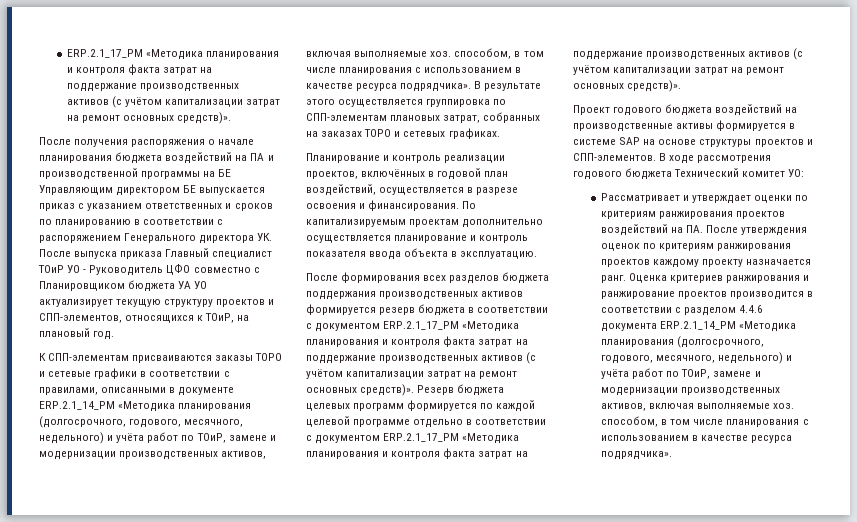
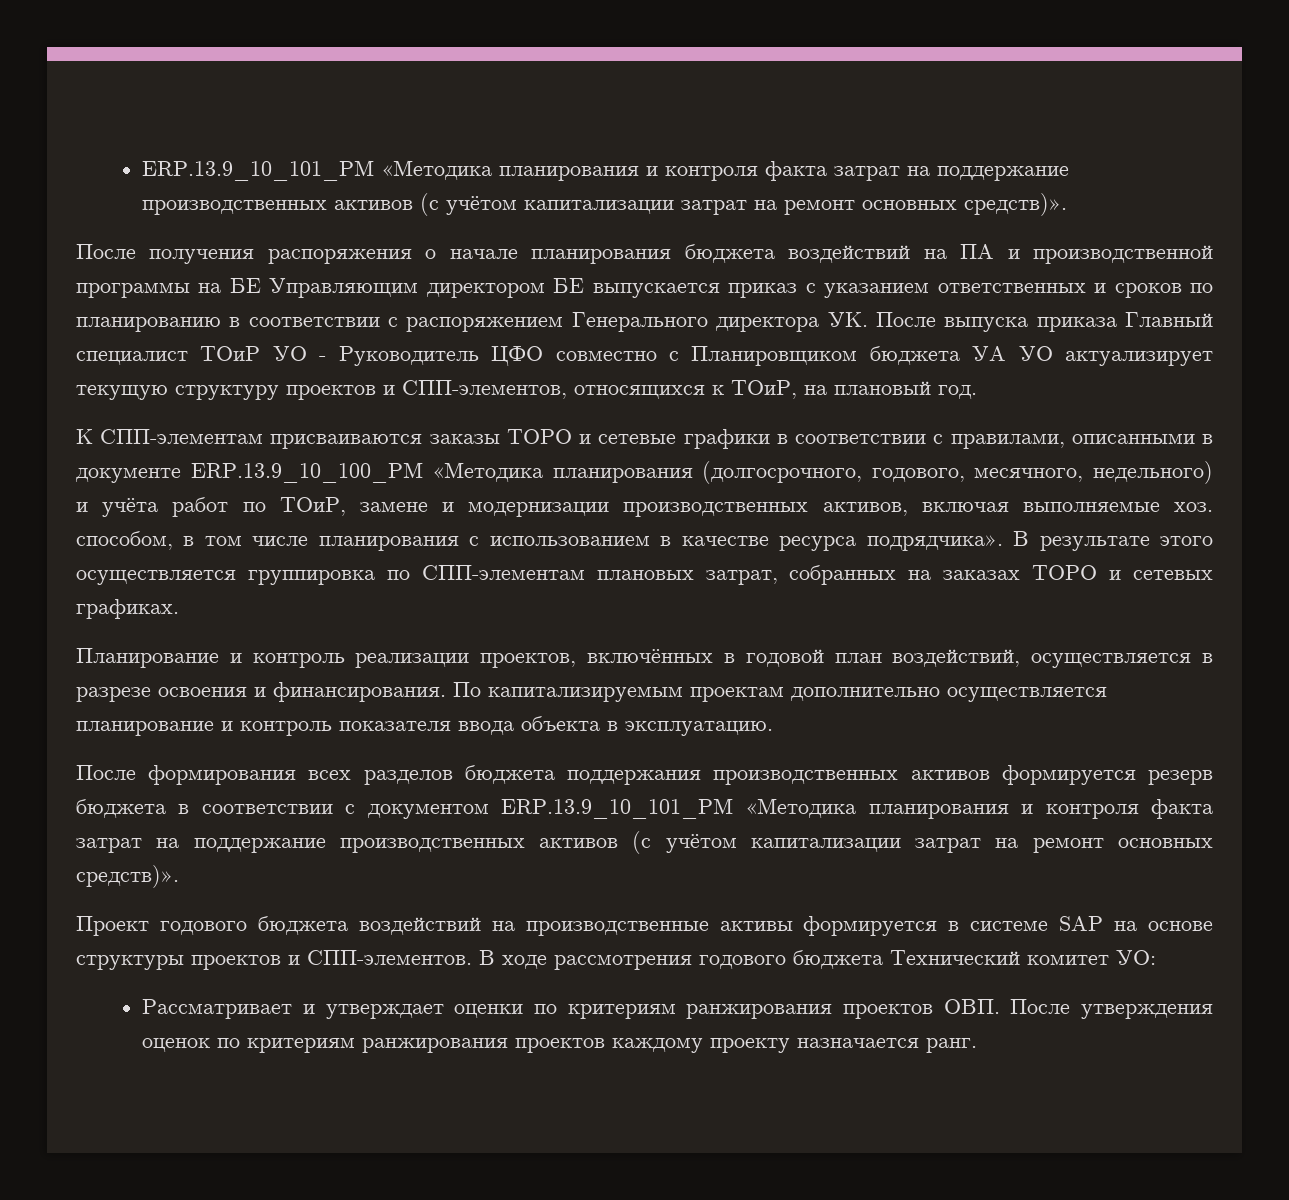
[66,49,143,58] ERP.2.1_17_PM -> [142,160,375,181] ERP.13.9_10_101_PM
[39,401,115,410] ERP.2.1_14_PM -> [190,462,423,483] ERP.13.9_10_100_PM
[383,321,520,332] [306,336,528,347] [306,352,537,364] [306,369,518,379] [306,384,505,396] [306,400,536,412] [306,416,547,428] [306,433,460,444] ERP.2.1_17_PM «Методика планирования и контроля факта затрат на поддержание производственных активов (с учётом капитализации затрат на ремонт основных средств)». Резерв бюджета целевых программ формируется по каждой целевой программе отдельно в соответствии с документом ERP.2.1_17_PM -> [500,798,733,819] ERP.13.9_10_101_PM
[600,224,704,236] воздействий на ПА. -> [943,999,1000,1014] ОВП.
[629,273,810,283] [600,291,814,300] [600,305,764,316] [600,321,797,332] [600,336,765,348] [600,352,793,364] [600,368,761,379] [600,387,781,396] [600,403,795,411] [600,416,809,427] [600,435,793,443] [600,451,672,460] Оценка критериев ранжирования и ранжирование проектов производится в соответствии с разделом 4.4.6 документа ERP.2.1_14_PM «Методика планирования (долгосрочного, годового, месячного, недельного) и учёта работ по ТОиР, замене и модернизации производственных активов, включая выполняемые хоз. способом, в том числе планирования с использованием в качестве ресурса подрядчика». -> (978, 1045) none

